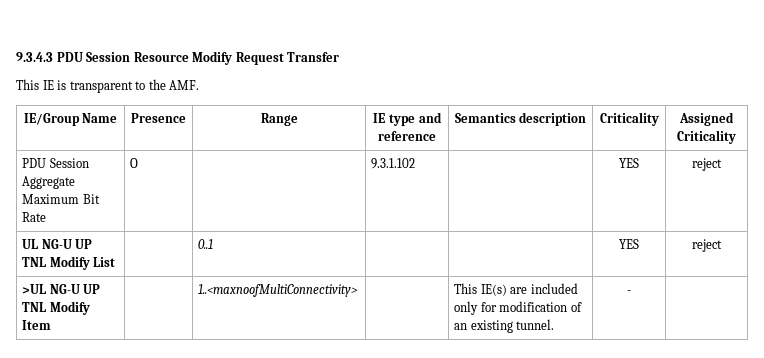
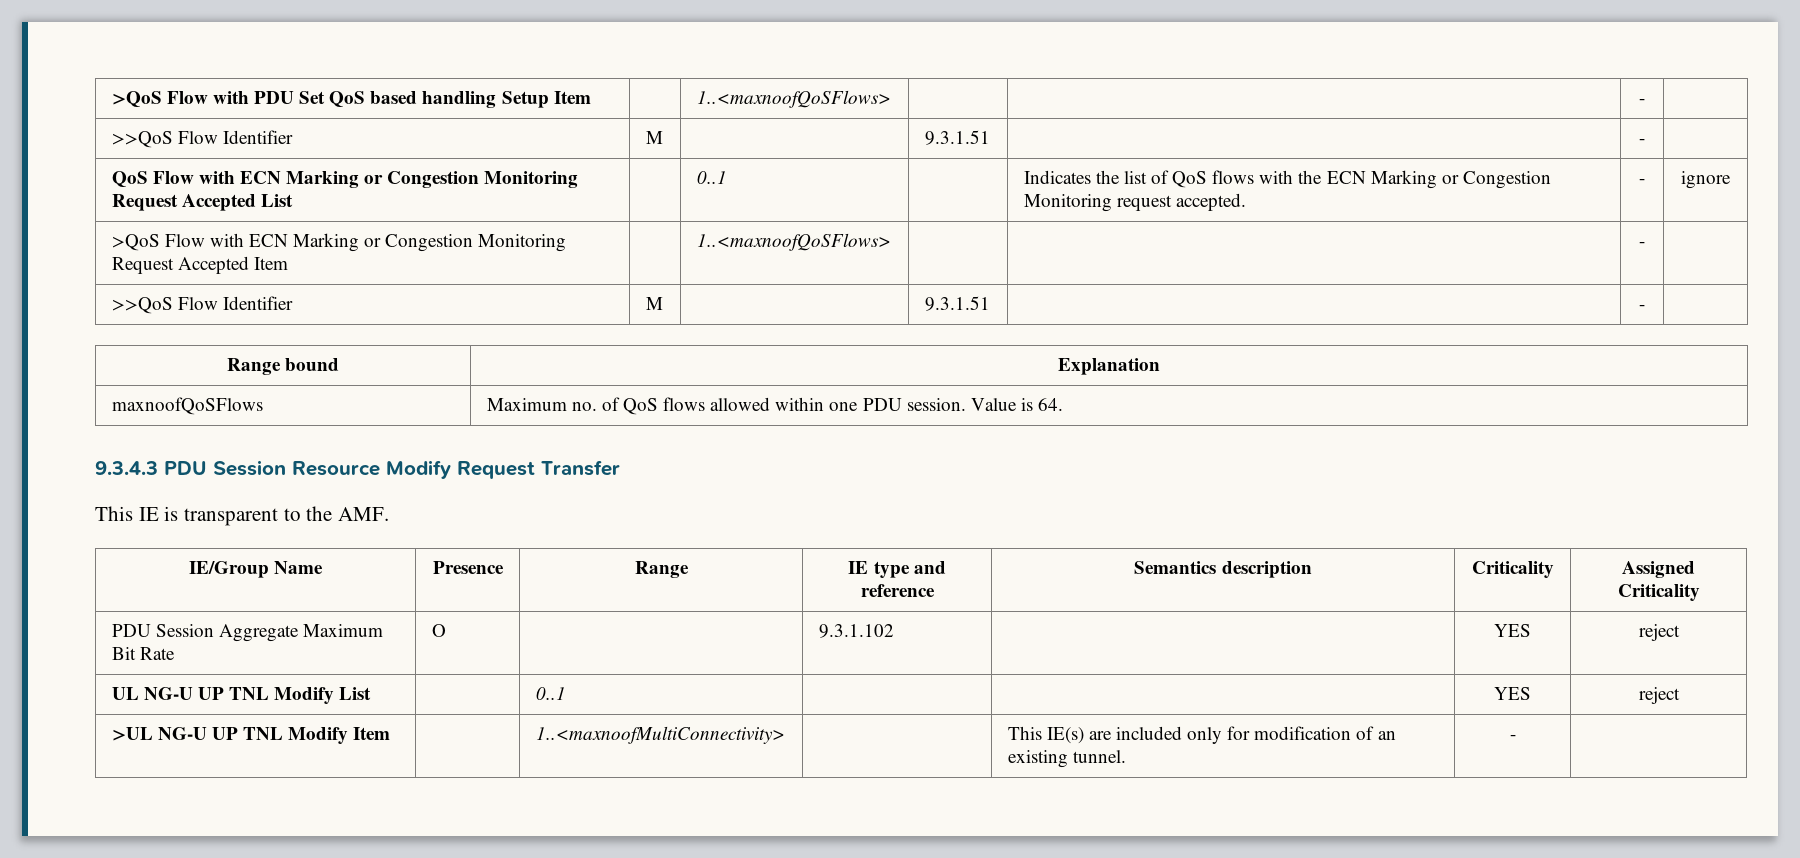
(16, 57) none -> [111,91,591,108] [696,90,891,108] [1639,99,1645,104] [111,130,293,148] [645,131,663,144] [924,130,990,145] [1639,139,1645,144] [111,171,579,188] [111,194,293,211] [696,171,727,184] [1023,170,1551,189] [1023,193,1246,212] [1639,179,1645,184] [1681,171,1731,189] [111,233,567,252] [111,256,288,274] [696,233,891,251] [1639,242,1645,247] [111,296,293,314] [645,297,663,310] [924,296,990,311] [1639,305,1645,310] [226,358,340,375] [1058,358,1160,375] [111,397,263,415] [486,397,1064,415] >QoS Flow with PDU Set QoS based handling Setup Item | | 1..<maxnoofQoSFlows> | | | - | // >>QoS Flow Identifier | M | | 9.3.1.51 | | - | // QoS Flow with ECN Marking or Congestion Monitoring Request Accepted List | | 0..1 | | Indicates the list of QoS flows with the ECN Marking or Congestion Monitoring request accepted. | - | ignore // >QoS Flow with ECN Marking or Congestion Monitoring Request Accepted Item | | 1..<maxnoofQoSFlows> | | | - | // >>QoS Flow Identifier | M | | 9.3.1.51 | | - | // Range bound | Explanation // maxnoofQoSFlows | Maximum no. of QoS flows allowed within one PDU session. Value is 64. //

